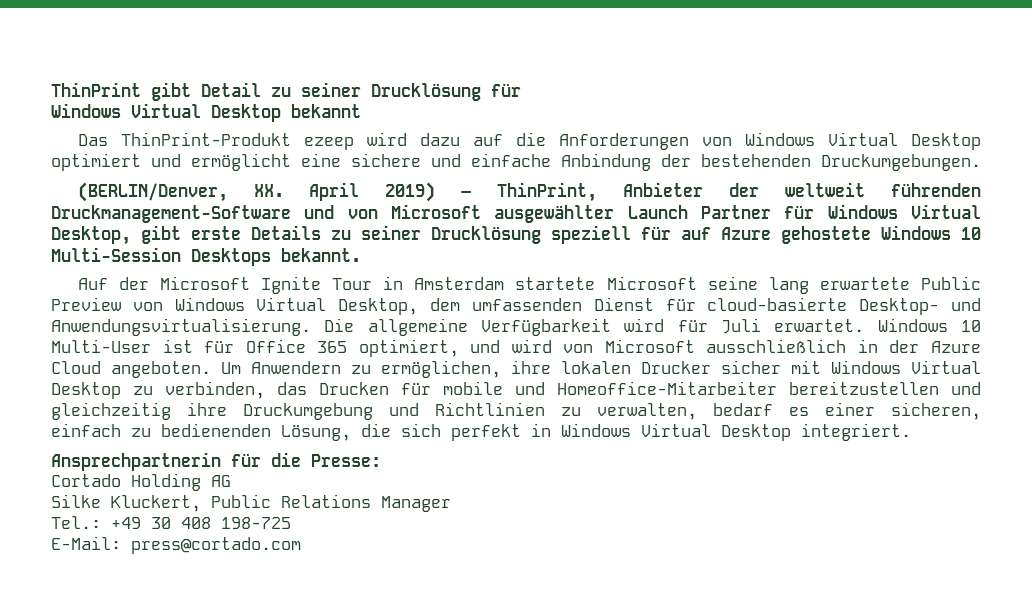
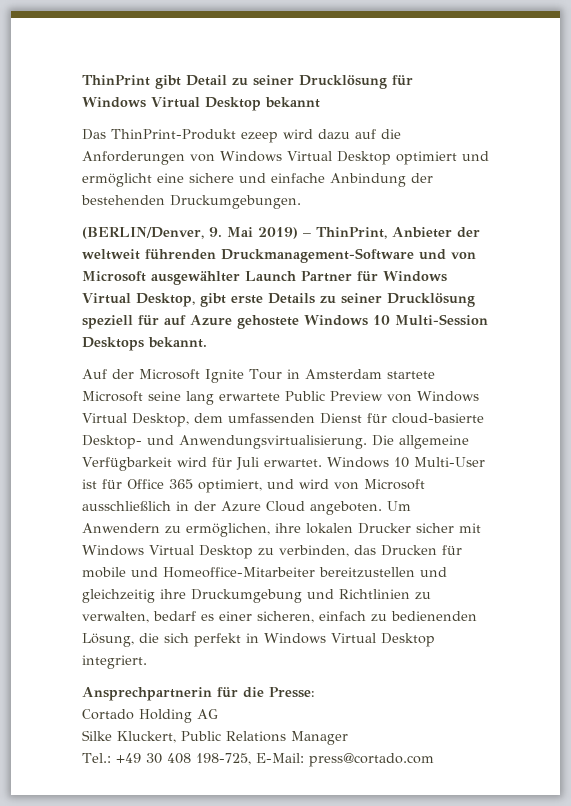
[253,182,360,201] XX. April -> [209,227,253,237] 9. Mai
[221,517,291,529] 198-725 // -> [195,753,251,765] 198-725,

